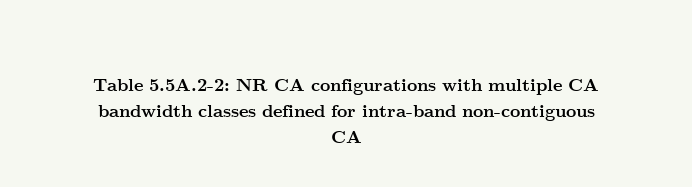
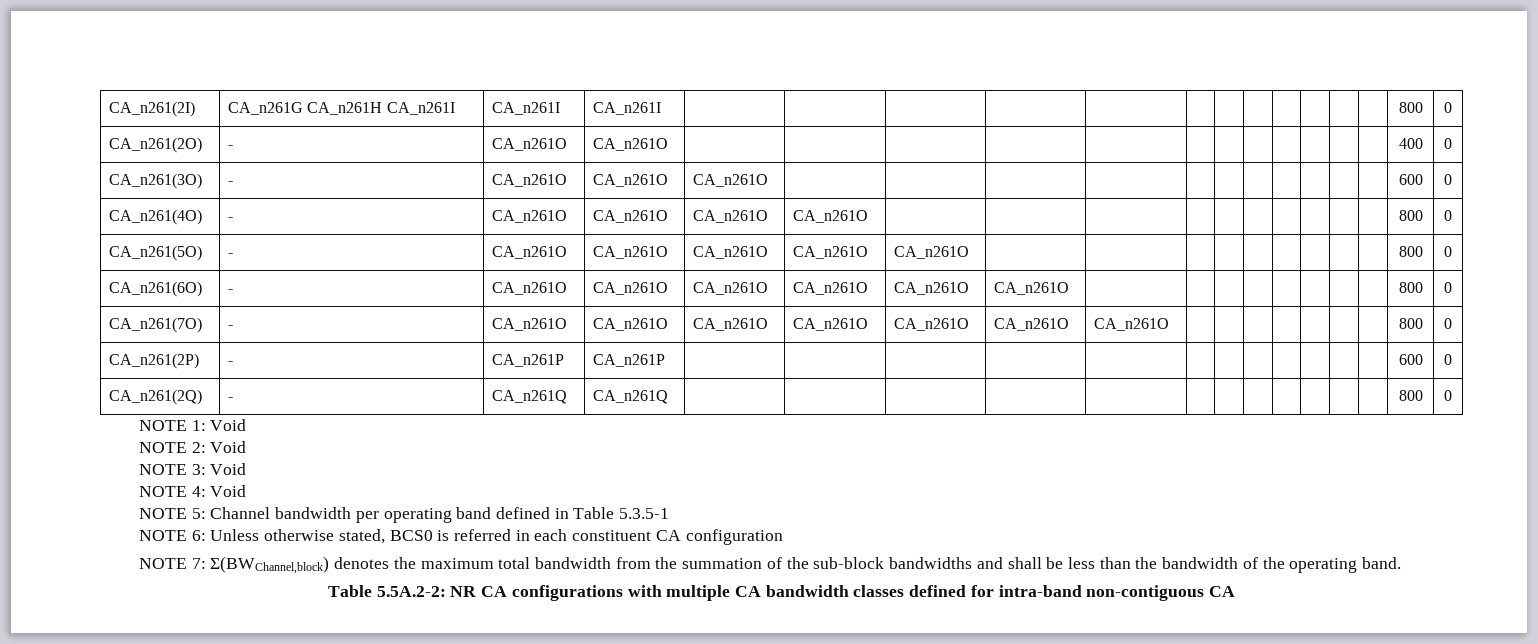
(93, 85) none -> [109,101,196,117] [228,102,455,115] [492,102,561,115] [593,102,662,115] [1398,102,1423,113] [1444,102,1452,113] [109,137,203,153] [228,145,234,149] [492,138,568,151] [593,138,669,151] [1398,138,1423,149] [1444,138,1452,149] [109,173,203,189] [228,181,234,185] [492,174,568,187] [593,174,669,187] [693,174,769,187] [1398,174,1423,185] [1444,174,1452,185] [109,209,203,225] [228,217,234,221] [492,210,568,223] [593,210,669,223] [693,210,769,223] [793,210,869,223] [1398,210,1423,221] [1444,210,1452,221] [109,245,203,261] [228,253,234,257] [492,246,568,259] [593,246,669,259] [693,246,769,259] [793,246,869,259] [894,246,970,259] [1398,246,1423,257] [1444,246,1452,257] [109,281,203,297] [228,289,234,293] [492,282,568,295] [593,282,669,295] [693,282,769,295] [793,282,869,295] [894,282,970,295] [994,282,1070,295] [1398,282,1423,293] [1444,282,1452,293] [109,317,203,333] [228,325,234,329] [492,318,568,331] [593,318,669,331] [693,318,769,331] [793,318,869,331] [894,318,970,331] [994,318,1070,331] [1094,318,1170,331] [1398,318,1423,329] [1444,318,1452,329] [109,353,200,369] [228,361,234,365] [492,354,565,367] [593,354,666,367] [1398,354,1423,365] [1444,354,1452,365] [109,389,203,405] [228,397,234,401] [492,390,568,404] [593,390,669,404] [1398,390,1423,401] [1444,390,1452,401] [138,419,247,431] [138,441,247,453] [138,463,247,475] [138,485,247,497] [138,507,670,523] [138,529,783,545] [138,556,1402,574] CA_n261(2I) | CA_n261G CA_n261H CA_n261I | CA_n261I | CA_n261I | | | | | | | | | | | | | 800 | 0 // CA_n261(2O) | - | CA_n261O | CA_n261O | | | | | | | | | | | | | 400 | 0 // CA_n261(3O) | - | CA_n261O | CA_n261O | CA_n261O | | | | | | | | | | | | 600 | 0 // CA_n261(4O) | - | CA_n261O | CA_n261O | CA_n261O | CA_n261O | | | | | | | | | | | 800 | 0 // CA_n261(5O) | - | CA_n261O | CA_n261O | CA_n261O | CA_n261O | CA_n261O | | | | | | | | | | 800 | 0 // CA_n261(6O) | - | CA_n261O | CA_n261O | CA_n261O | CA_n261O | CA_n261O | CA_n261O | | | | | | | | | 800 | 0 // CA_n261(7O) | - | CA_n261O | CA_n261O | CA_n261O | CA_n261O | CA_n261O | CA_n261O | CA_n261O | | | | | | | | 800 | 0 // CA_n261(2P) | - | CA_n261P | CA_n261P | | | | | | | | | | | | | 600 | 0 // CA_n261(2Q) | - | CA_n261Q | CA_n261Q | | | | | | | | | | | | | 800 | 0 // NOTE 1: Void // NOTE 2: Void // NOTE 3: Void // NOTE 4: Void // NOTE 5: Channel bandwidth per operating band defined in Table 5.3.5-1 // NOTE 6: Unless otherwise stated, BCS0 is referred in each constituent CA configuration // NOTE 7: Σ(BWChannel,block) denotes the maximum total bandwidth from the summation of the sub-block bandwidths and shall be less than the bandwidth of the operating band. //

